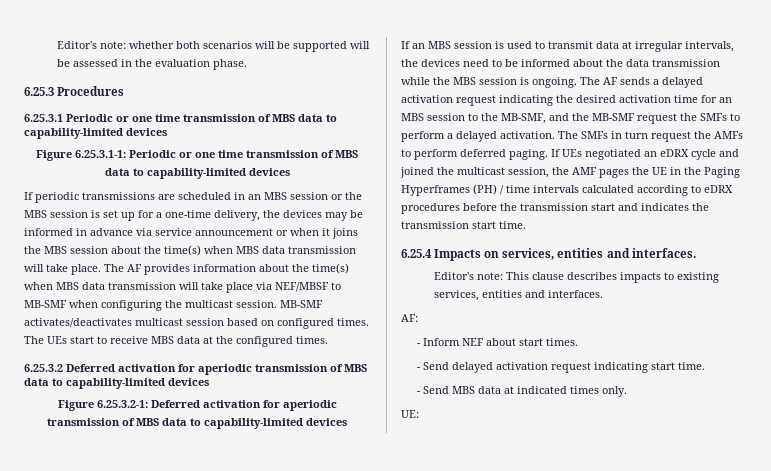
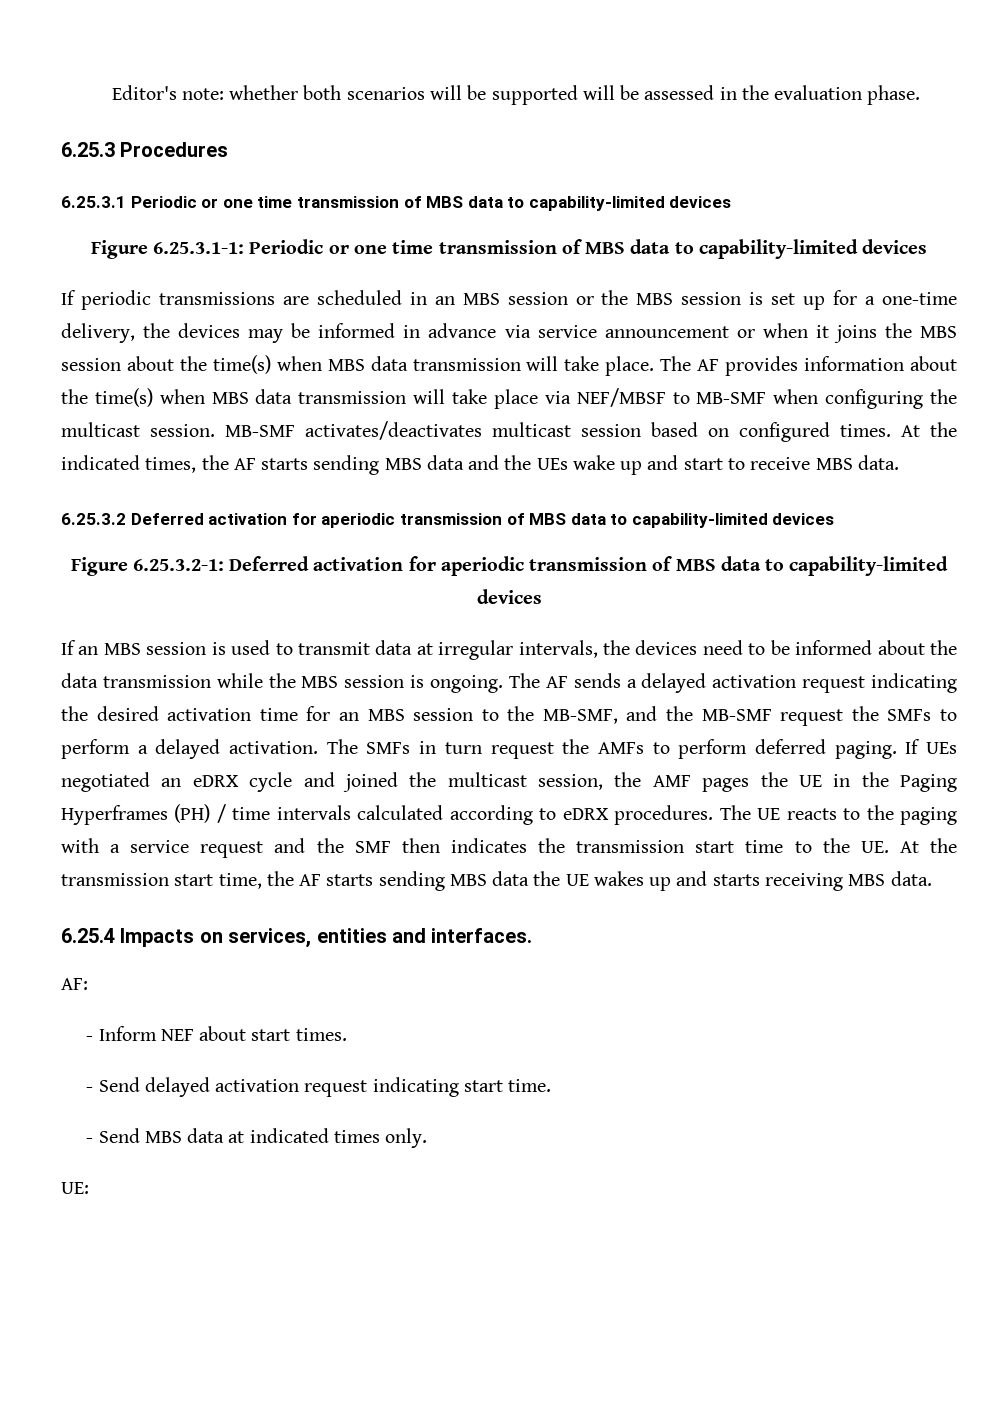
[24,336,328,347] The UEs start to receive MBS data at the configured times. -> [901,422,957,437] [61,455,899,475] At the indicated times, the AF starts sending MBS data and the UEs wake up and start to receive MBS data.
[401,203,709,214] [401,221,526,229] procedures before the transmission start and indicates the transmission start time. -> [614,805,958,825] [61,838,958,858] [61,871,932,891] procedures. The UE reacts to the paging with a service request and the SMF then indicates the transmission start time to the UE. At the transmission start time, the AF starts sending MBS data the UE wakes up and starts receiving MBS data.
[433,272,719,283] [433,290,603,301] // Editor's note: This clause describes impacts to existing services, entities and interfaces. -> (533, 935) none

